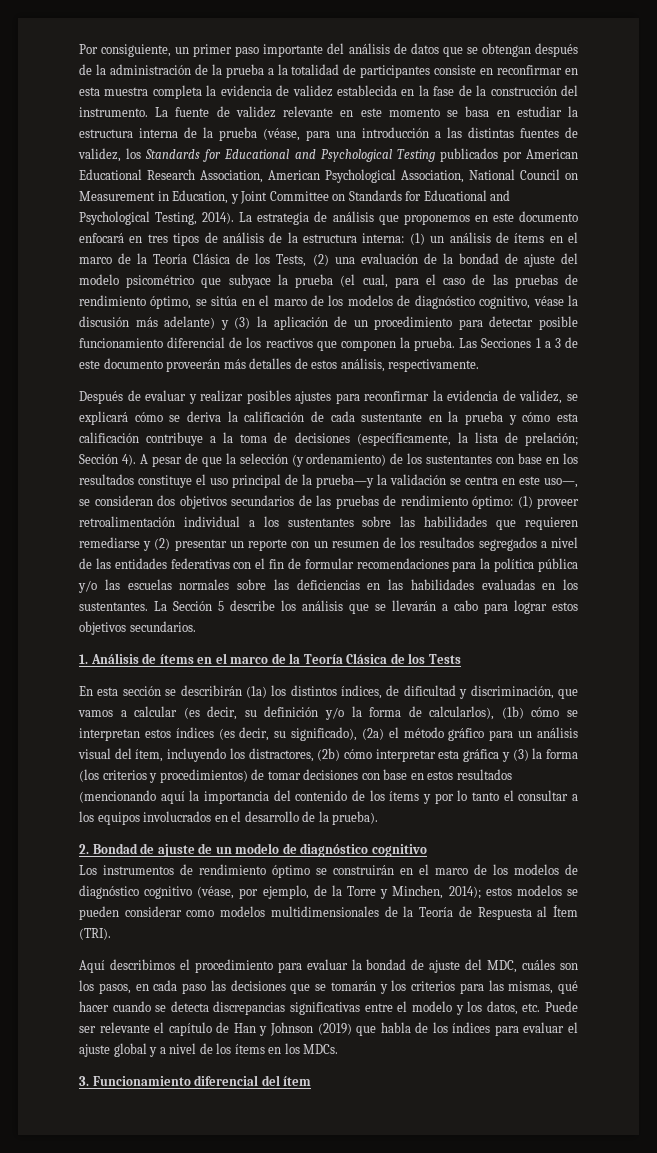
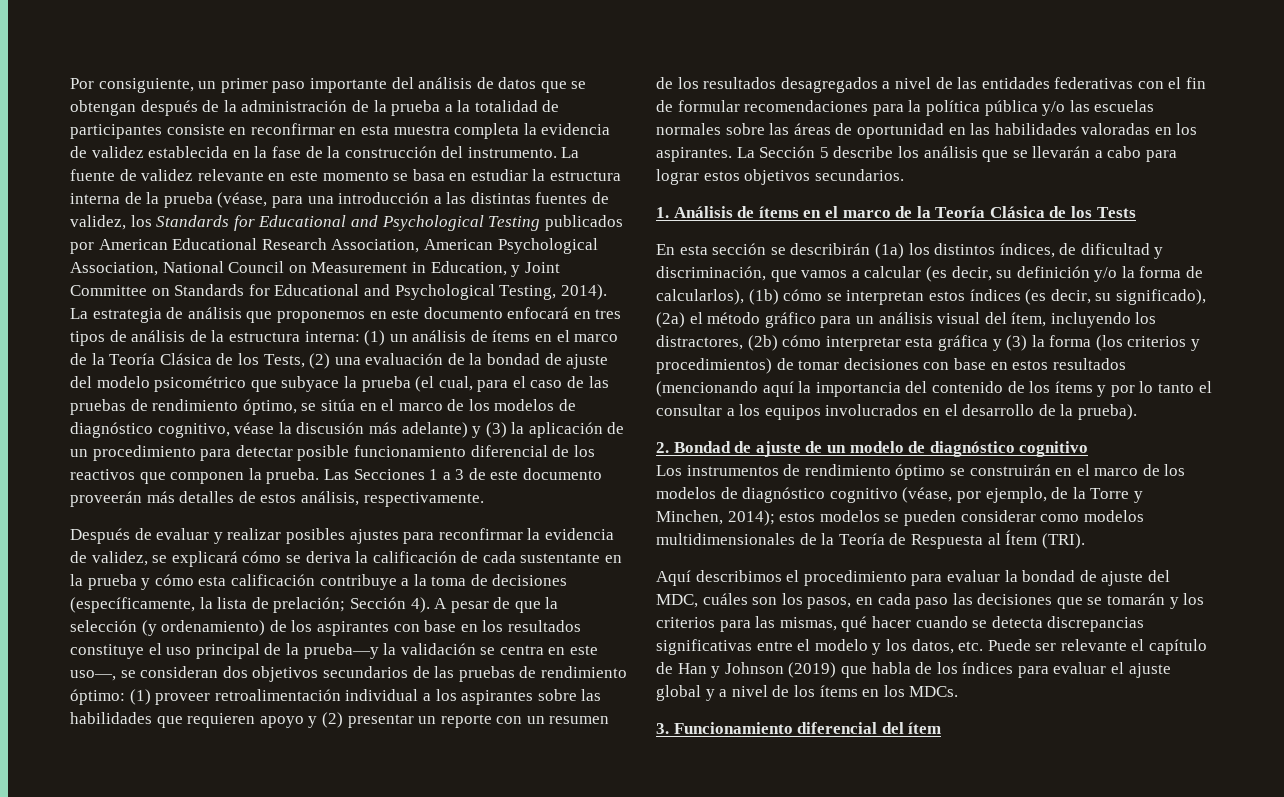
[426,455,493,464] sustentantes -> [316,621,389,636] aspirantes
[287,518,354,527] sustentantes -> [461,690,534,705] aspirantes
[79,537,140,548] remediarse -> [259,716,304,728] apoyo
[478,537,537,551] segregados -> [780,77,878,93] desagregados
[296,579,360,590] deficiencias -> [793,123,944,139] áreas de oportunidad
[481,579,578,590] [79,602,148,611] evaluadas en los sustentantes. -> [1081,123,1198,135] [656,147,732,162] valoradas en los aspirantes.

